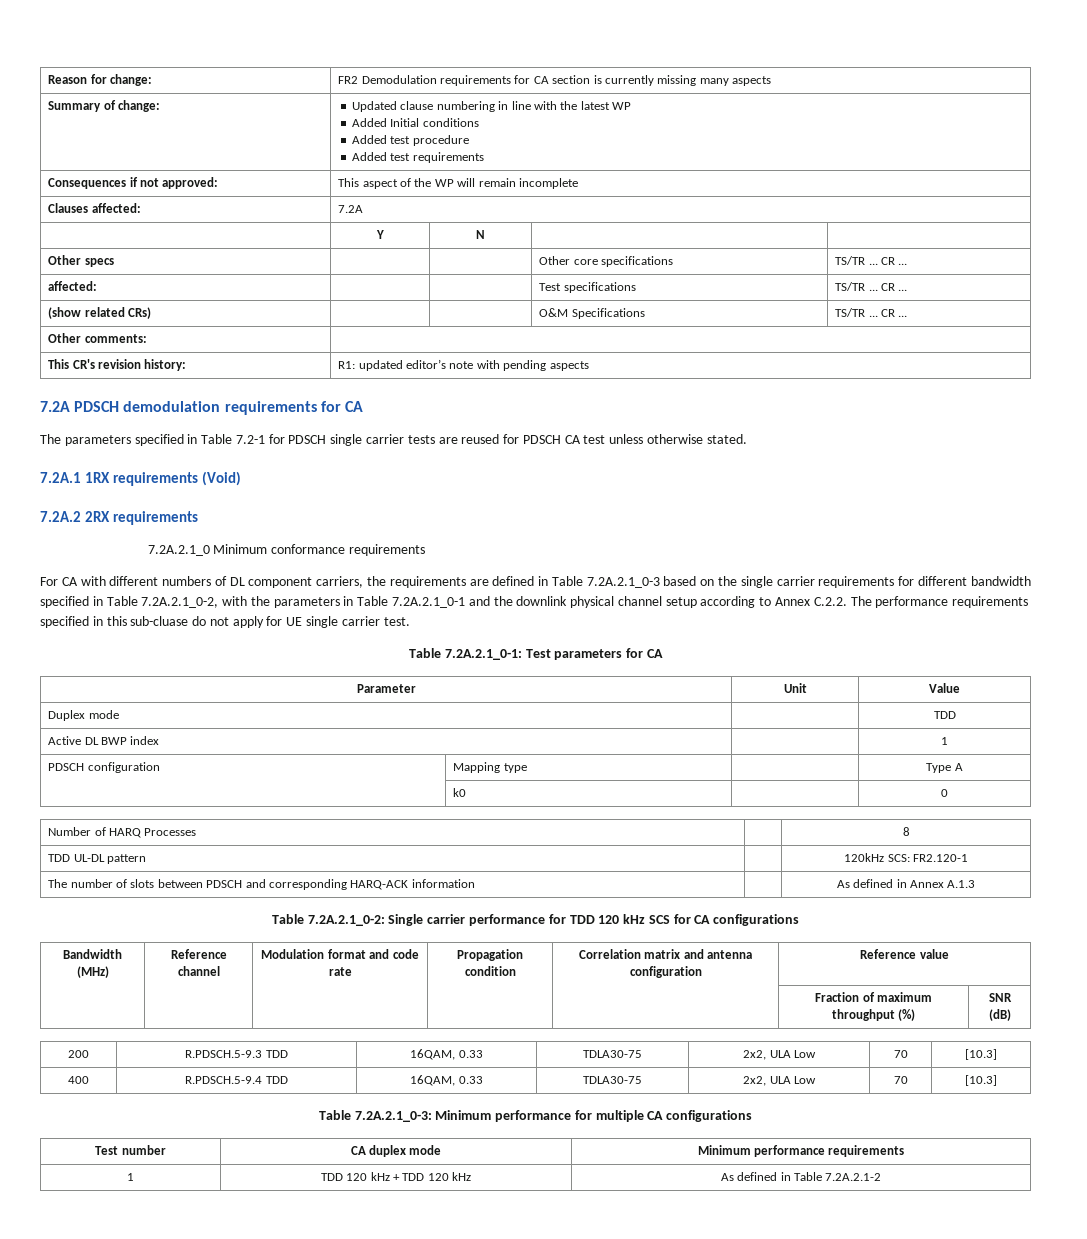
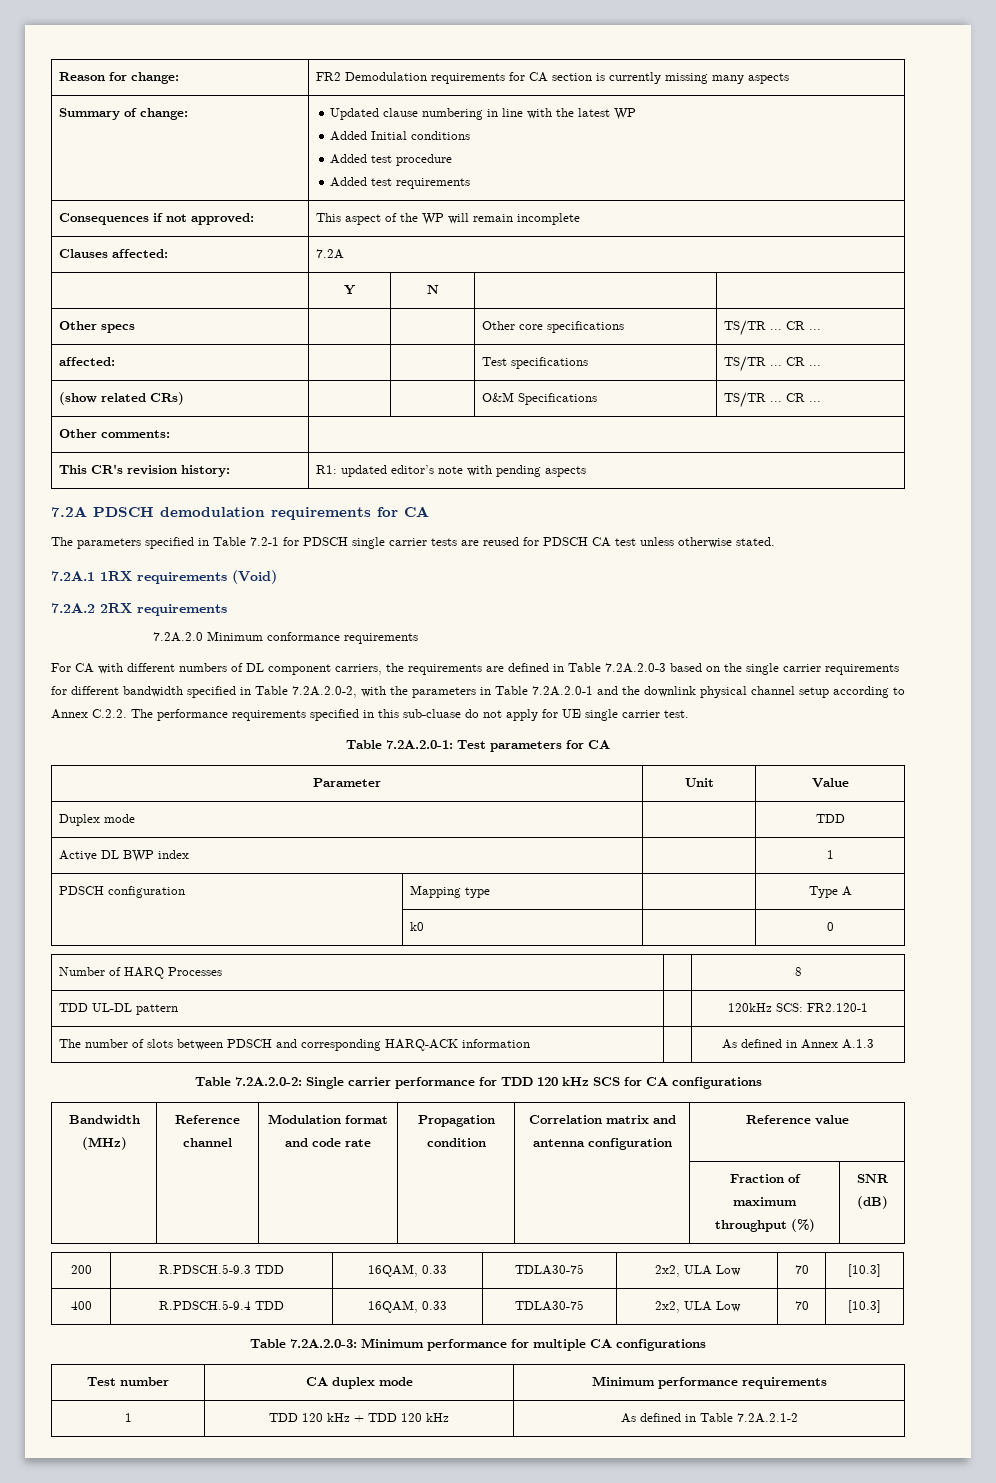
[147,545,210,556] 7.2A.2.1_0 -> [152,632,203,642] 7.2A.2.0
[586,577,660,588] 7.2A.2.1_0-3 -> [605,663,666,673] 7.2A.2.0-3
[141,597,219,608] 7.2A.2.1_0-2, -> [292,686,357,698] 7.2A.2.0-2,
[392,597,466,608] 7.2A.2.1_0-1 -> [532,686,593,696] 7.2A.2.0-1
[444,649,522,660] 7.2A.2.1_0-1: -> [386,740,453,749] 7.2A.2.0-1:
[307,915,385,926] 7.2A.2.1_0-2: -> [234,1077,302,1086] 7.2A.2.0-2:
[354,1111,432,1122] 7.2A.2.1_0-3: -> [290,1339,357,1348] 7.2A.2.0-3:

